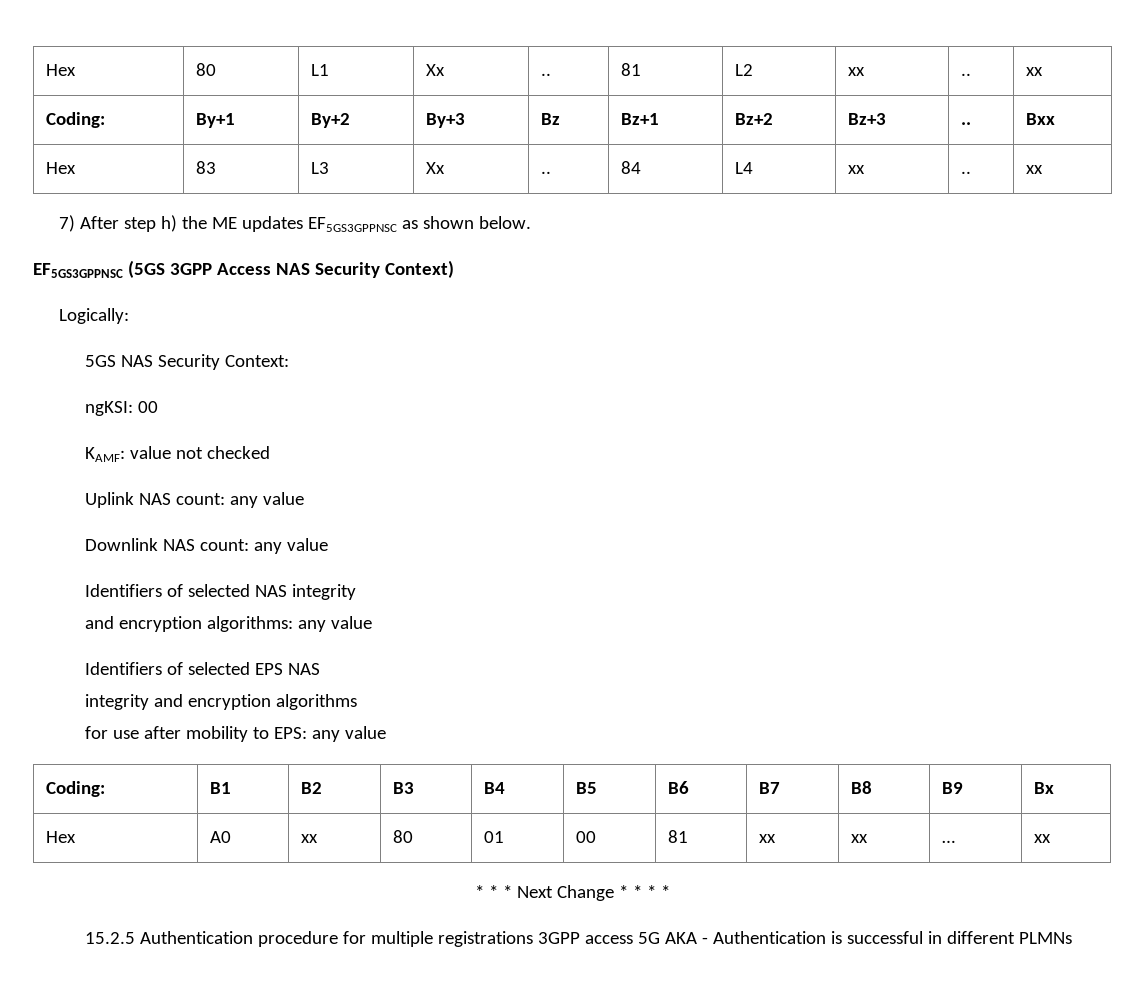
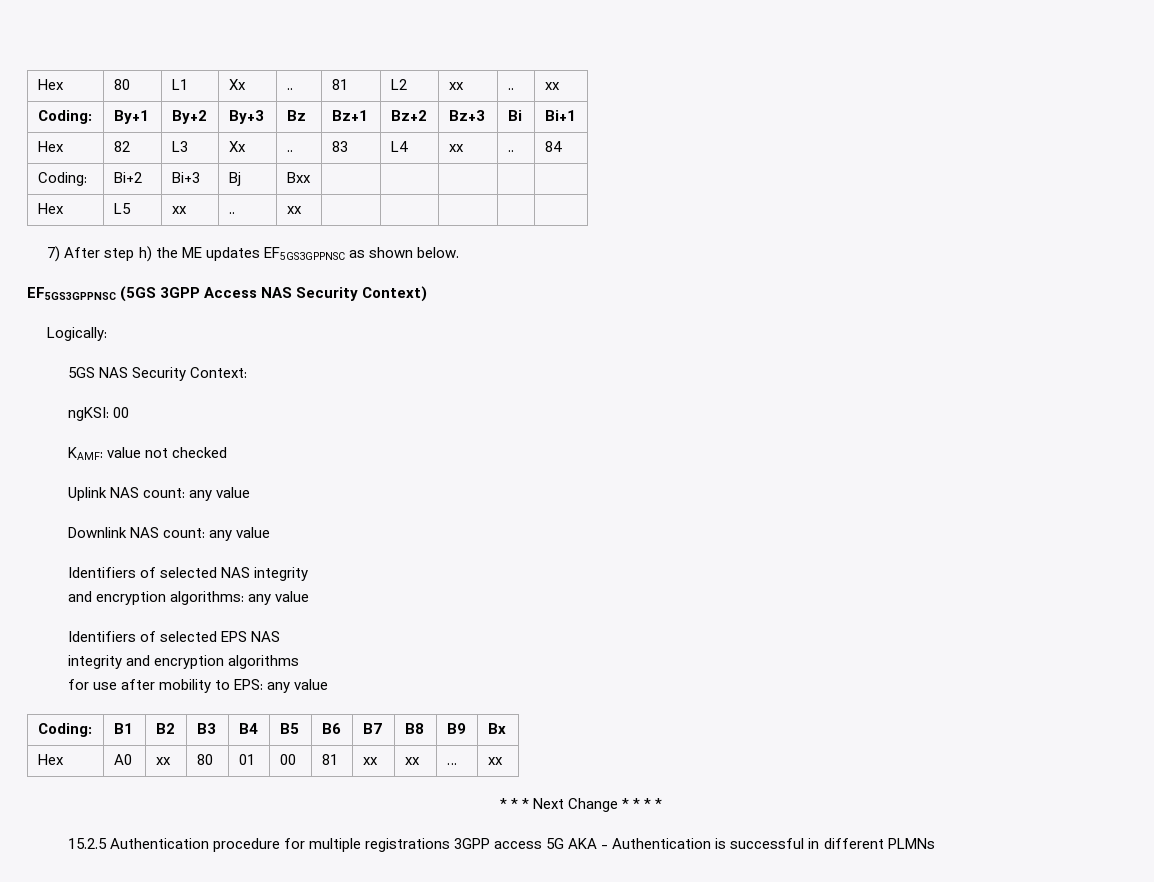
[960,122,971,125] [1025,113,1055,125] [45,162,76,174] [195,161,216,174] .. | Bxx // Hex | 83 -> [507,110,522,121] [544,110,576,121] [37,141,64,152] [113,141,130,152] Bi | Bi+1 // Hex | 82
[620,161,641,174] 84 -> [331,141,348,152] 83
[1025,165,1043,174] | xx -> [544,141,562,152] [37,172,87,186] [113,172,142,183] [171,172,200,183] [228,172,241,186] [286,172,311,183] [37,203,64,214] [113,203,131,214] [171,206,187,214] [228,212,235,214] [286,206,302,214] | 84 // Coding: | Bi+2 | Bi+3 | Bj | Bxx | | | | | // Hex | L5 | xx | .. | xx | | | | |

